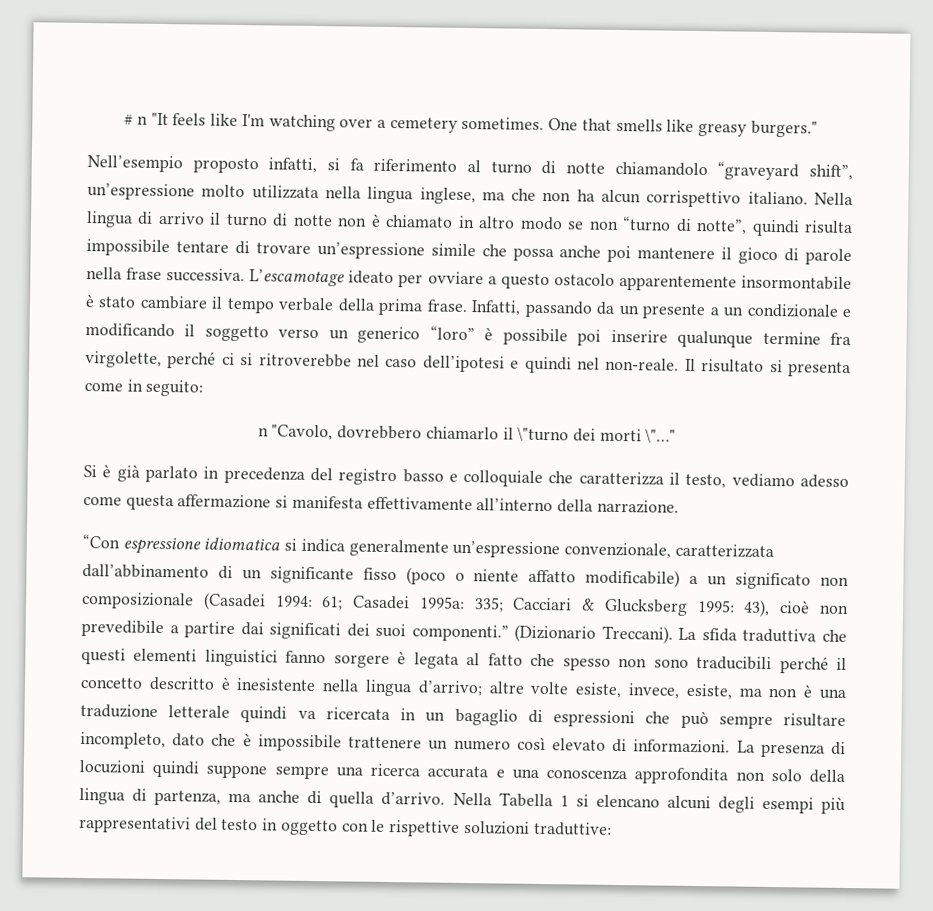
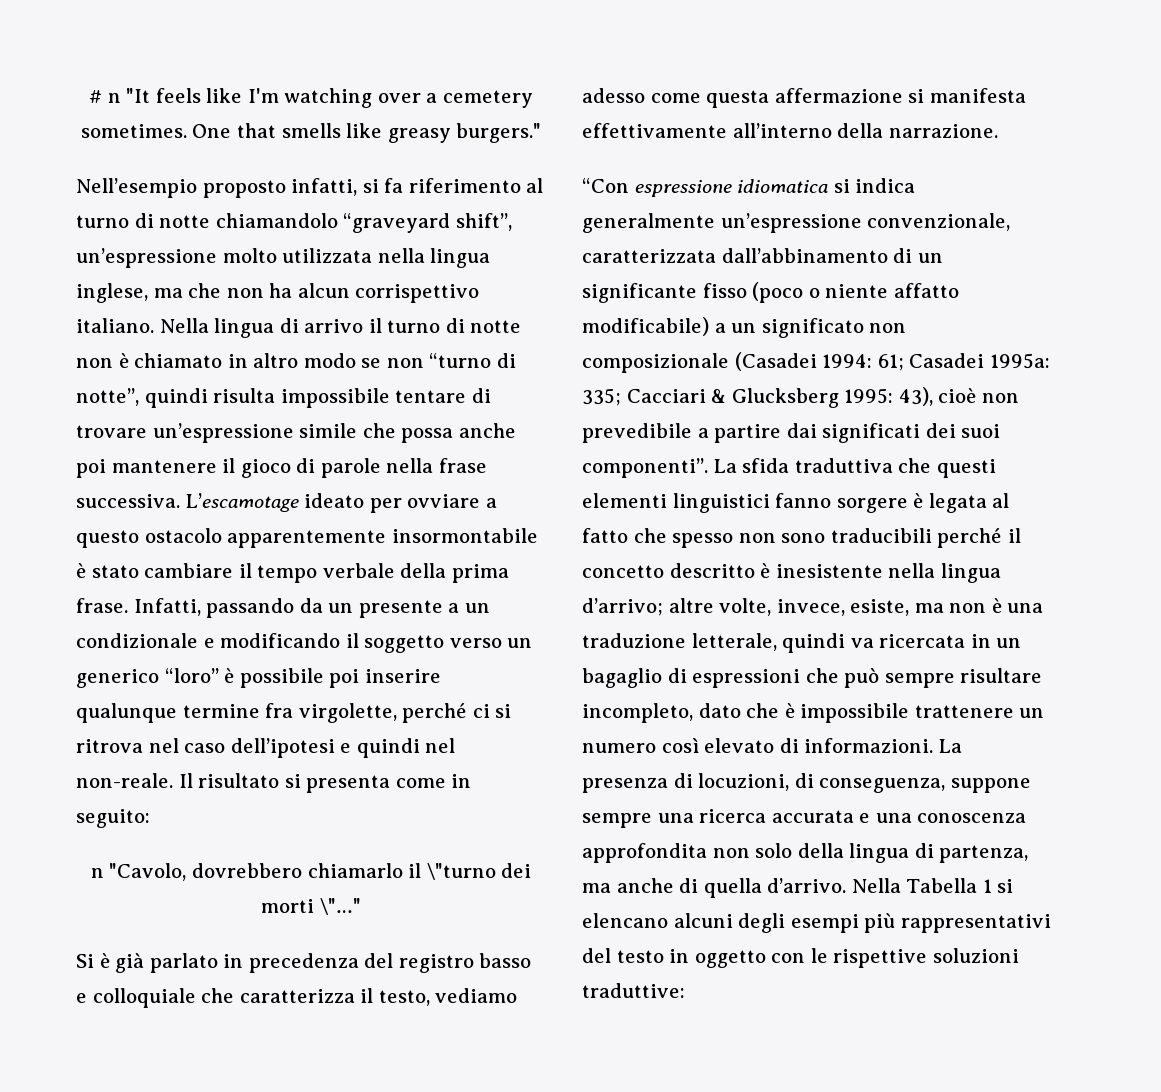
[258,353,352,368] ritroverebbe -> [76,739,143,753] ritrova
[411,624,673,644] componenti.” (Dizionario Treccani). -> [582,458,708,478] componenti”.
[530,681,623,699] volte esiste, -> [719,598,772,616] volte,
[168,705,231,718] letterale -> [691,633,777,651] letterale,
[79,759,200,778] locuzioni quindi -> [698,773,946,793] locuzioni, di conseguenza,

